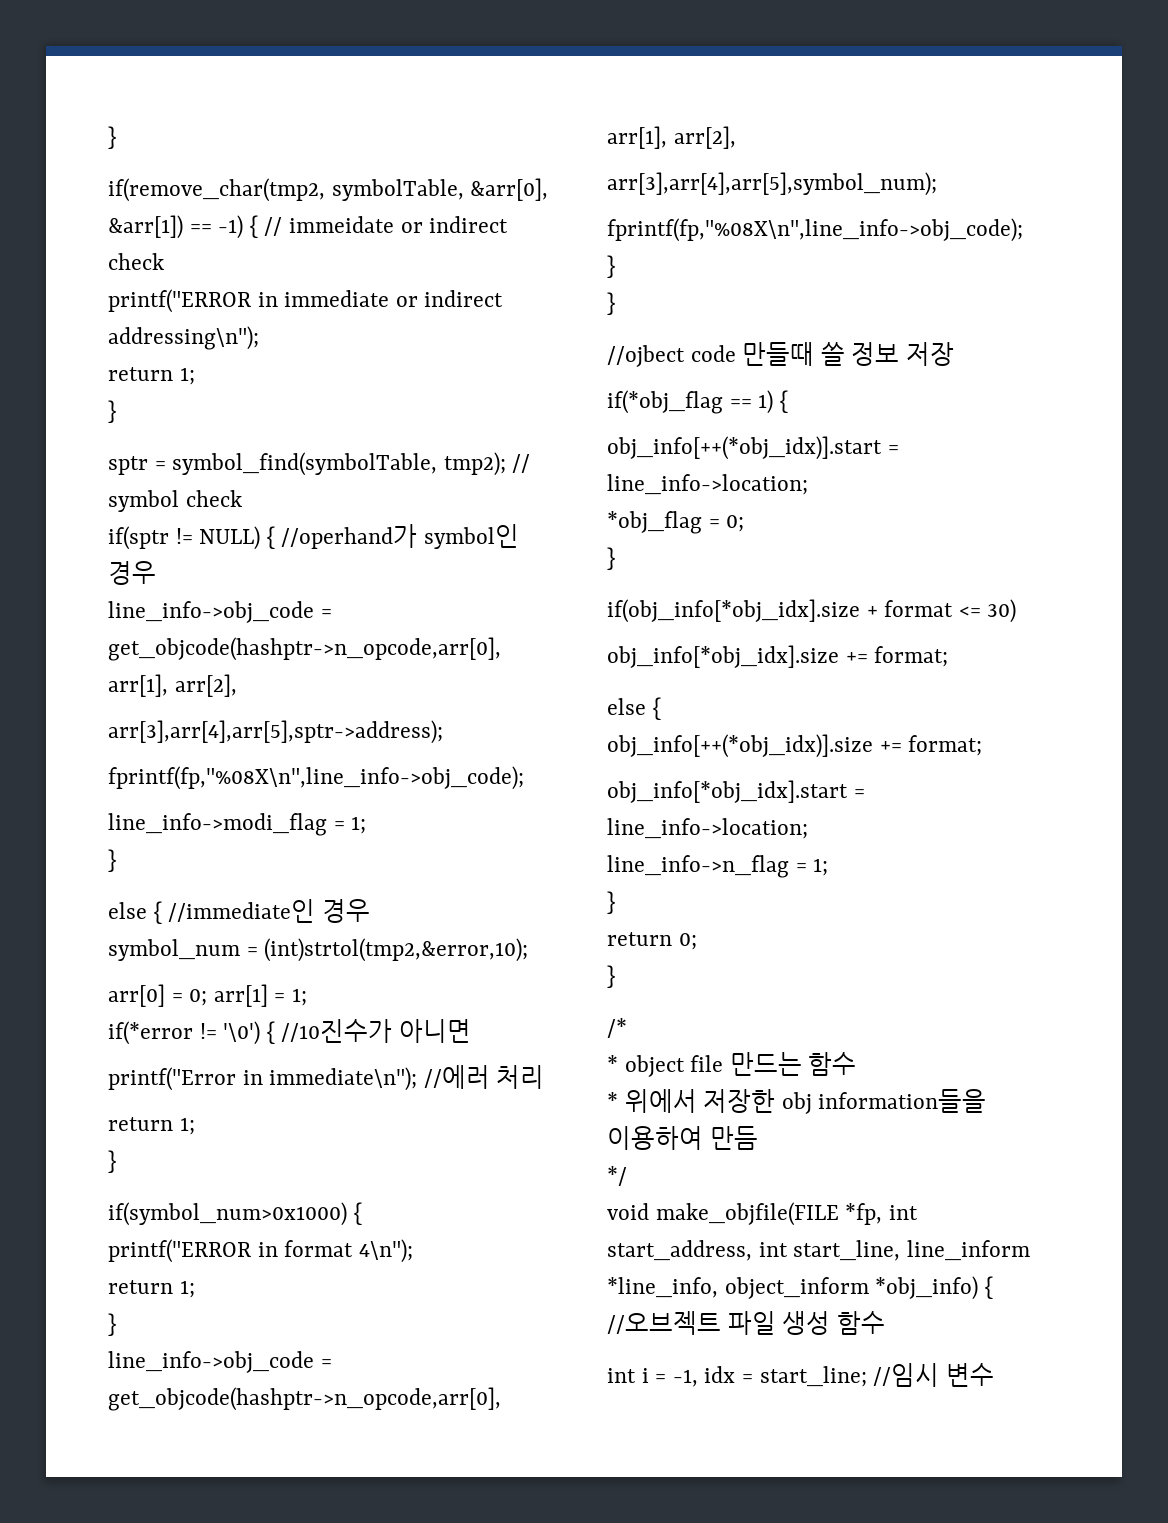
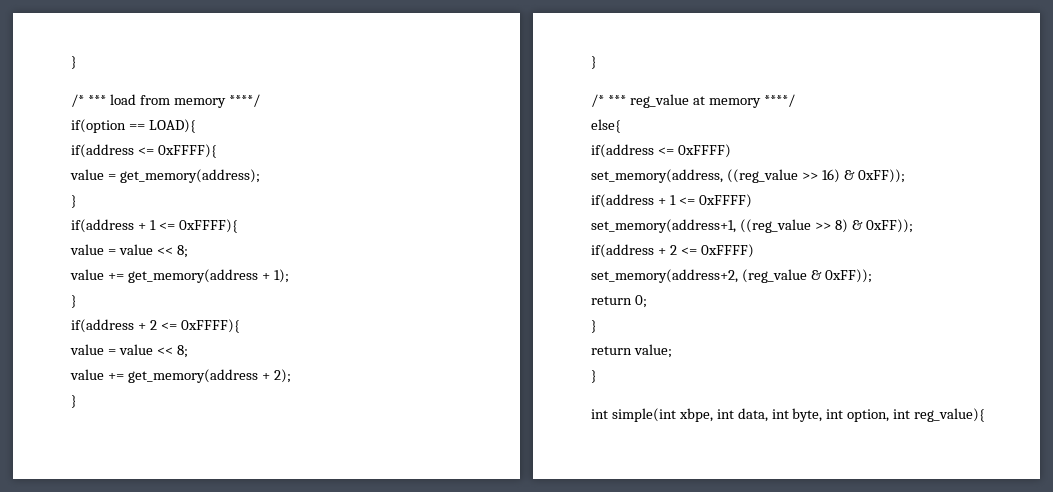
[108,126,116,149] [108,178,549,202] [108,215,509,239] [108,253,164,270] [108,289,504,313] [108,326,259,350] [108,367,195,385] [108,400,116,423] [108,452,531,476] [108,490,242,512] [108,524,520,550] [108,561,156,585] [108,601,332,623] [108,637,501,661] [108,674,237,697] [108,720,443,744] [108,766,524,790] [108,813,367,836] [108,849,116,872] [108,899,370,924] [108,938,529,962] [108,984,308,1007] [108,1019,472,1045] [108,1065,545,1091] [108,1117,195,1135] [108,1150,116,1173] [108,1202,362,1226] [108,1239,413,1263] [108,1280,195,1298] [108,1313,116,1336] [108,1351,332,1373] [108,1387,501,1411] [607,126,736,149] [607,172,937,196] [607,218,1023,242] [607,255,615,278] [607,292,615,315] [607,342,955,367] [607,390,788,414] [607,436,899,460] [607,474,808,495] [607,511,745,534] [607,547,615,570] [607,599,1017,623] [607,645,949,668] [607,697,661,720] [607,734,983,758] [607,780,865,803] [607,818,808,839] [607,855,829,878] [607,891,615,914] [607,932,697,950] [607,965,615,988] [607,1018,627,1038] [607,1052,857,1077] [607,1089,987,1114] [607,1126,758,1150] [607,1166,627,1186] [607,1202,918,1226] [607,1240,1030,1261] [607,1276,993,1300] [607,1311,885,1335] [607,1363,994,1387] } // if(remove_char(tmp2, symbolTable, &arr[0], &arr[1]) == -1) { // immeidate or indirect check // printf("ERROR in immediate or indirect addressing\n"); // return 1; // } // sptr = symbol_find(symbolTable, tmp2); // symbol check // if(sptr != NULL) { //operhand가 symbol인 경우 // line_info->obj_code = get_objcode(hashptr->n_opcode,arr[0], arr[1], arr[2], // arr[3],arr[4],arr[5],sptr->address); // fprintf(fp,"%08X\n",line_info->obj_code); // line_info->modi_flag = 1; // } // else { //immediate인 경우 // symbol_num = (int)strtol(tmp2,&error,10); // arr[0] = 0; arr[1] = 1; // if(*error != '\0') { //10진수가 아니면 // printf("Error in immediate\n"); //에러 처리 // return 1; // } // if(symbol_num>0x1000) { // printf("ERROR in format 4\n"); // return 1; // } // line_info->obj_code = get_objcode(hashptr->n_opcode,arr[0], arr[1], arr[2], // arr[3],arr[4],arr[5],symbol_num); // fprintf(fp,"%08X\n",line_info->obj_code); // } // } // //ojbect code 만들때 쓸 정보 저장 // if(*obj_flag == 1) { // obj_info[++(*obj_idx)].start = line_info->location; // *obj_flag = 0; // } // if(obj_info[*obj_idx].size + format <= 30) // obj_info[*obj_idx].size += format; // else { // obj_info[++(*obj_idx)].size += format; // obj_info[*obj_idx].start = line_info->location; // line_info->n_flag = 1; // } // return 0; // } // /* // * object file 만드는 함수 // * 위에서 저장한 obj information들을 이용하여 만듬 // */ // void make_objfile(FILE *fp, int start_address, int start_line, line_inform *line_info, object_inform *obj_info) { //오브젝트 파일 생성 함수 // int i = -1, idx = start_line; //임시 변수 -> [71,56,77,69] [71,94,260,108] [71,119,196,133] [71,144,217,158] [70,169,260,183] [71,195,77,208] [71,219,238,233] [70,244,188,258] [70,269,289,283] [71,295,77,308] [71,319,240,333] [70,344,188,358] [70,369,291,383] [71,395,77,408] [591,56,597,69] [591,94,795,108] [591,119,621,133] [591,144,731,158] [591,169,905,183] [591,194,752,208] [591,219,913,233] [591,244,754,258] [591,269,872,283] [591,295,647,308] [591,320,597,333] [591,344,672,358] [591,370,597,383] [591,408,986,422] } // /* *** load from memory ****/ // if(option == LOAD){ // if(address <= 0xFFFF){ // value = get_memory(address); // } // if(address + 1 <= 0xFFFF){ // value = value << 8; // value += get_memory(address + 1); // } // if(address + 2 <= 0xFFFF){ // value = value << 8; // value += get_memory(address + 2); // } // } // /* *** reg_value at memory ****/ // else{ // if(address <= 0xFFFF) // set_memory(address, ((reg_value >> 16) & 0xFF)); // if(address + 1 <= 0xFFFF) // set_memory(address+1, ((reg_value >> 8) & 0xFF)); // if(address + 2 <= 0xFFFF) // set_memory(address+2, (reg_value & 0xFF)); // return 0; // } // return value; // } // int simple(int xbpe, int data, int byte, int option, int reg_value){

